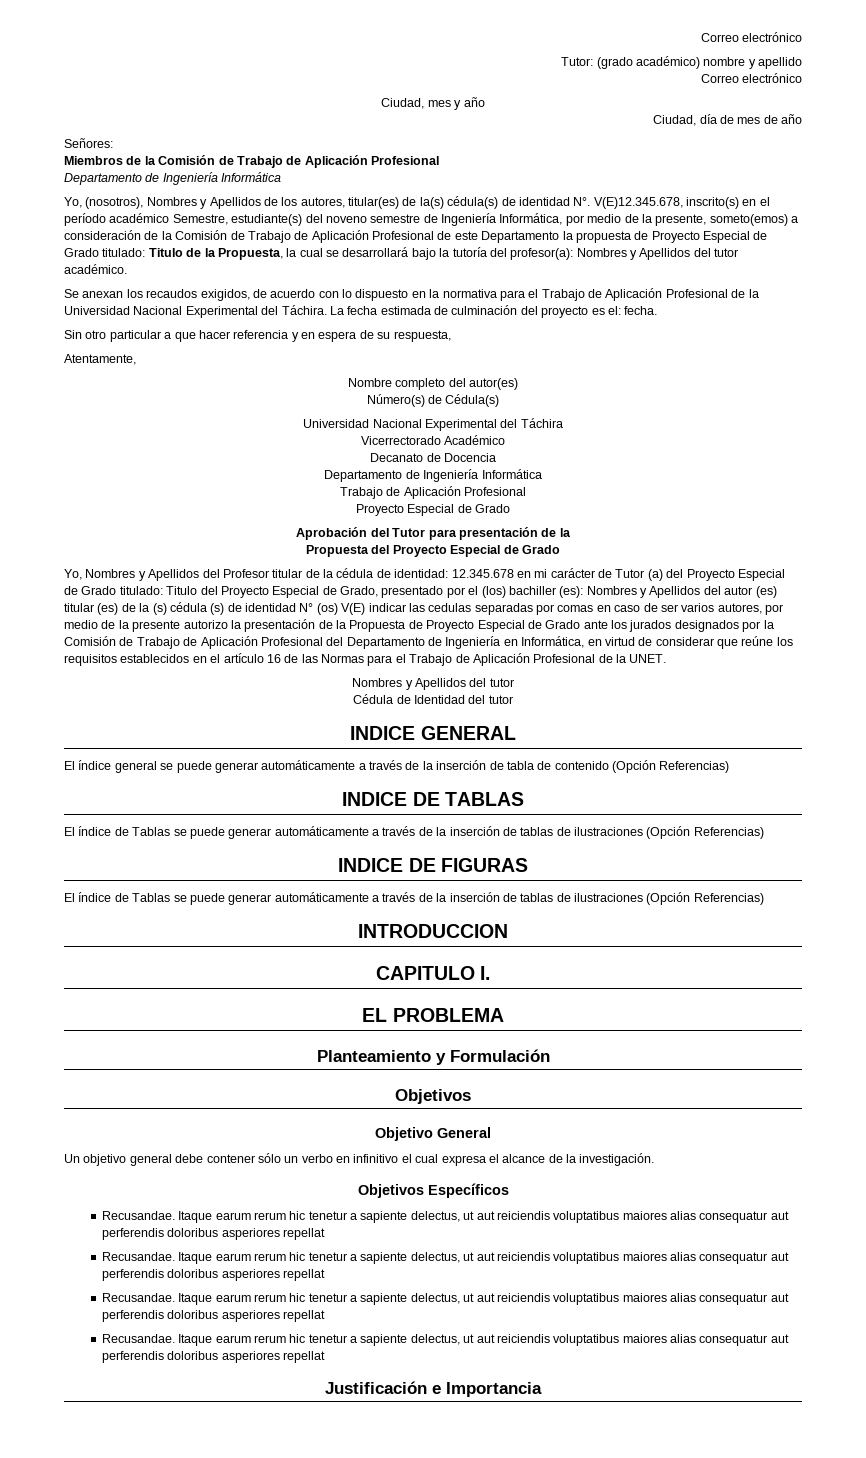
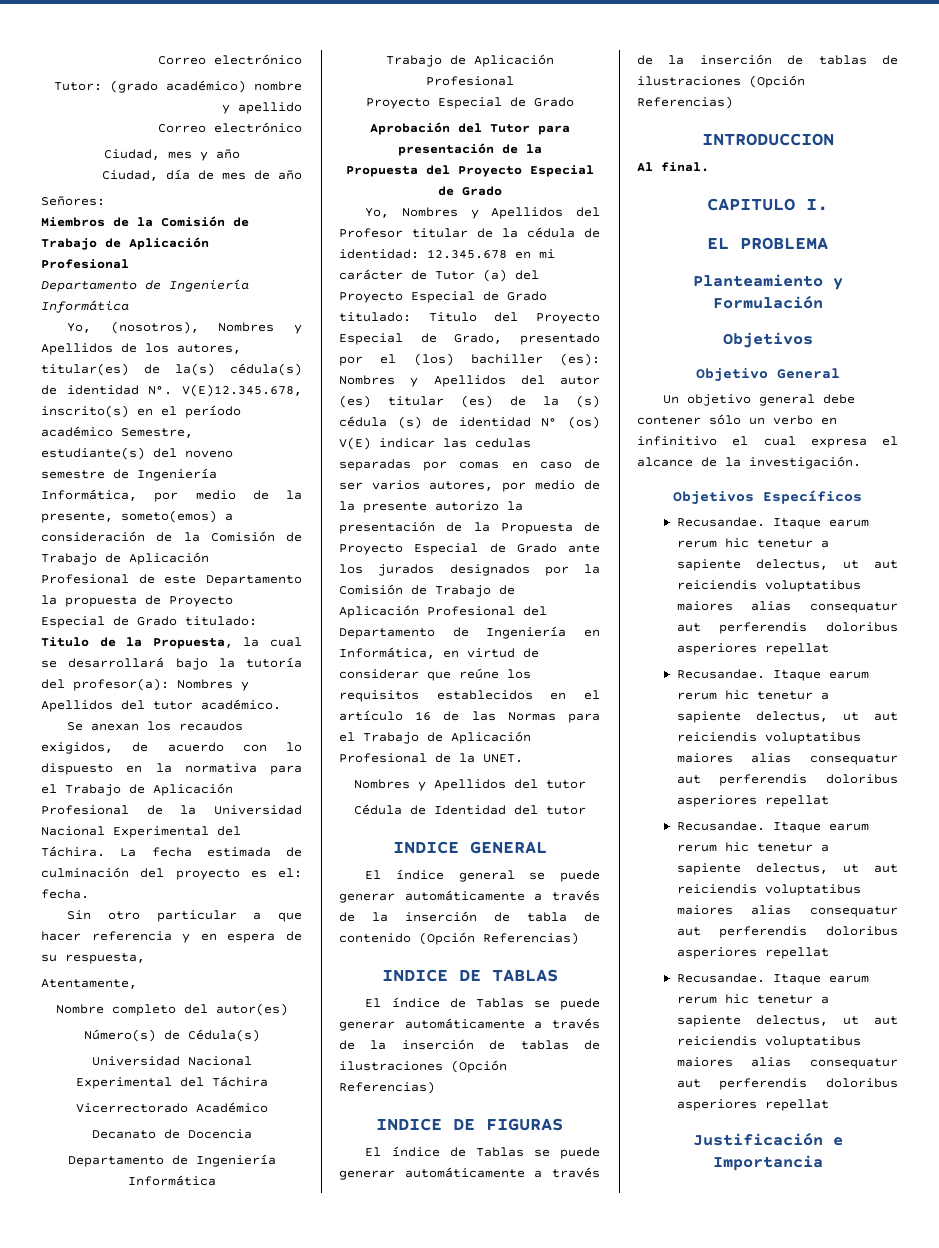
(508, 931) none -> [637,162,709,172] // Al final.

